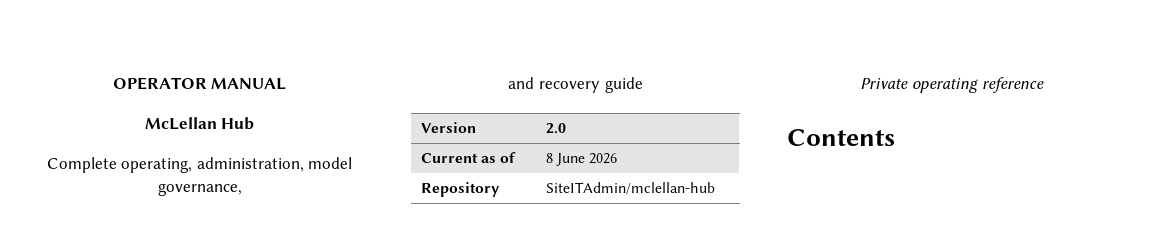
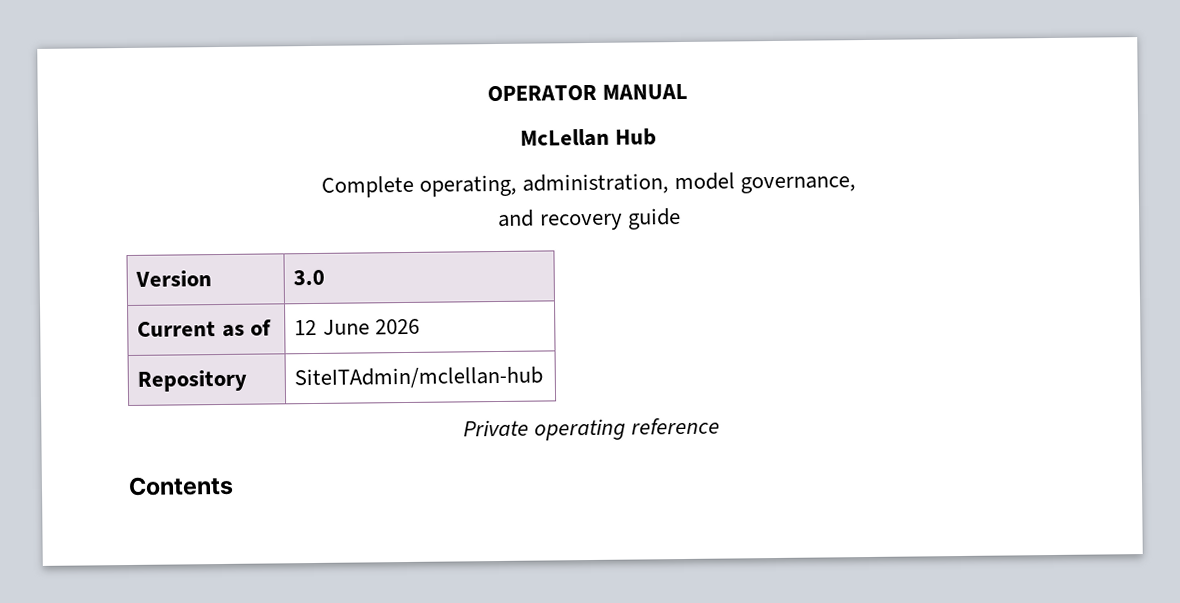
[545,123,566,134] 2.0 -> [293,269,326,286] 3.0
[545,153,553,163] 8 -> [294,319,318,336] 12

